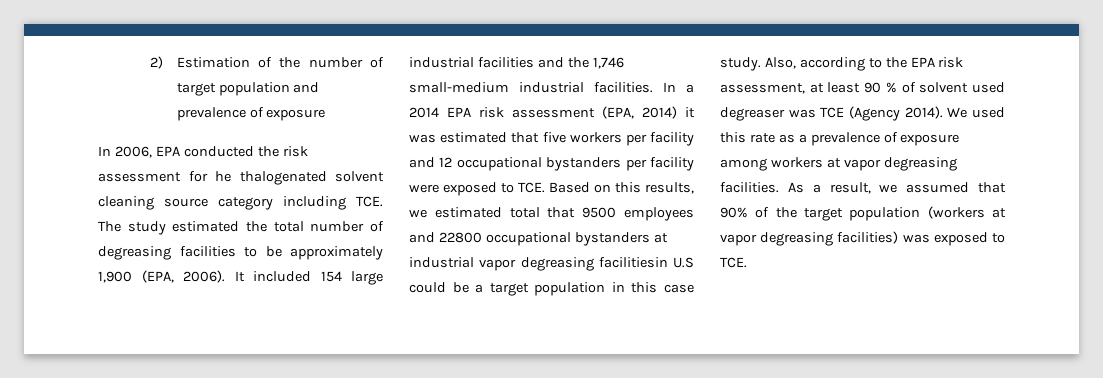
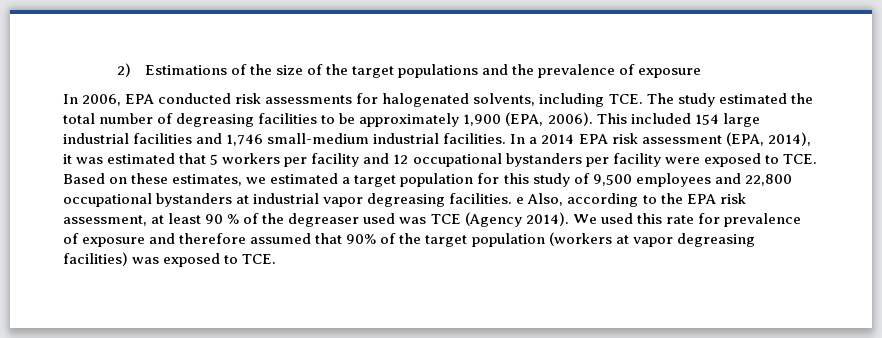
[176,57,384,68] [176,82,320,96] Estimation of the number of target population and -> [144,64,535,78] Estimations of the size of the target populations and the
[257,146,308,157] [98,171,384,185] [98,196,273,210] the risk assessment for he thalogenated solvent cleaning source category -> [235,93,536,107] risk assessments for halogenated solvents,
[234,271,245,282] It -> [596,113,627,124] This
[567,57,589,68] the -> (223, 138) none
[642,106,677,119] 2014) -> [767,132,811,146] 2014),
[542,132,566,143] five -> [210,154,219,165] 5
[615,182,694,194] [409,207,617,218] this results, we estimated total that 9500 -> [131,173,632,187] these estimates, we estimated a target population for this study of 9,500
[438,232,482,243] 22800 -> [744,174,792,186] 22,800
[598,257,694,268] [409,282,694,296] [720,57,761,71] facilitiesin U.S could be a target population in this case study. -> [449,193,525,204] facilities. e
[919,82,1005,93] [720,107,785,121] solvent used degreaser -> [262,213,396,227] the degreaser used
[778,132,960,146] [720,157,957,171] [720,182,898,194] as a prevalence of exposure among workers at vapor degreasing facilities. As a result, we -> [697,213,801,227] [63,233,247,247] for prevalence of exposure and therefore

